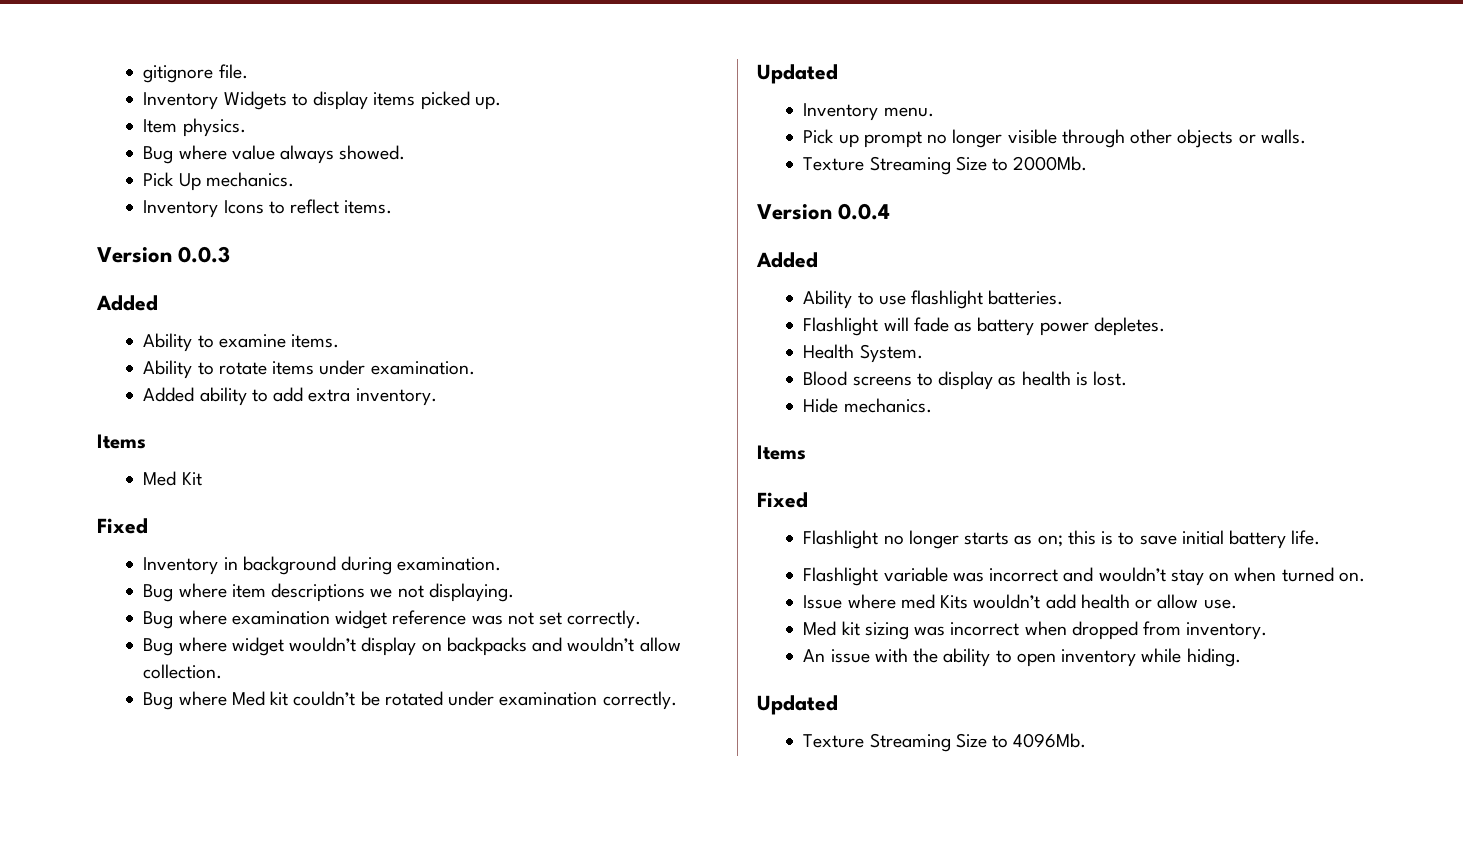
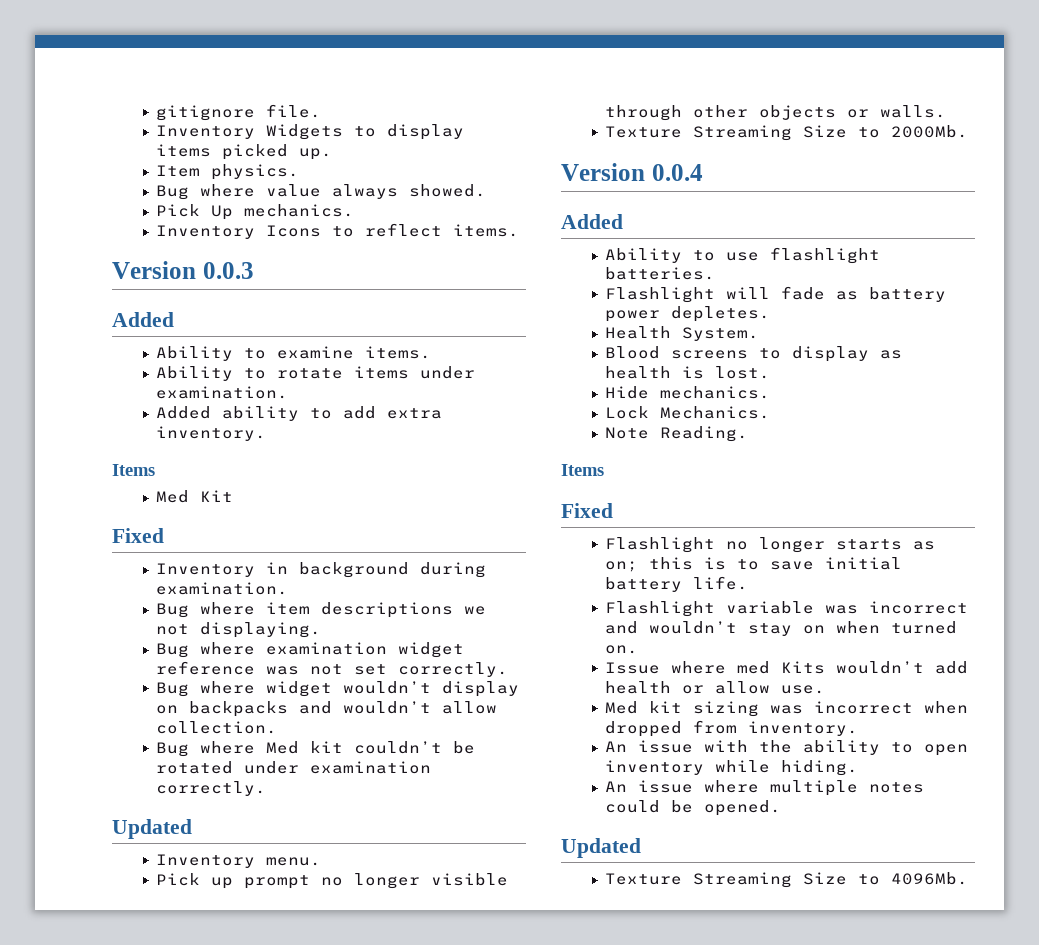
(932, 405) none -> [605,406,771,419] [605,426,749,442] // Lock Mechanics. // Note Reading.
(1241, 657) none -> [605,780,925,796] [605,800,782,816] // An issue where multiple notes could be opened.

